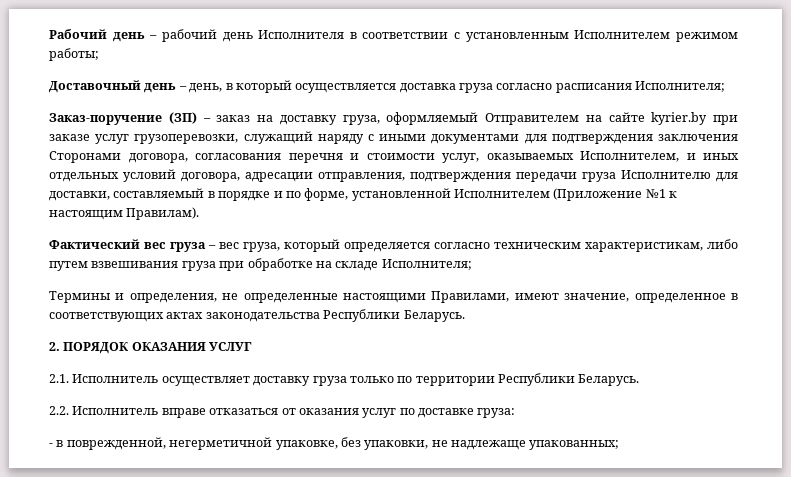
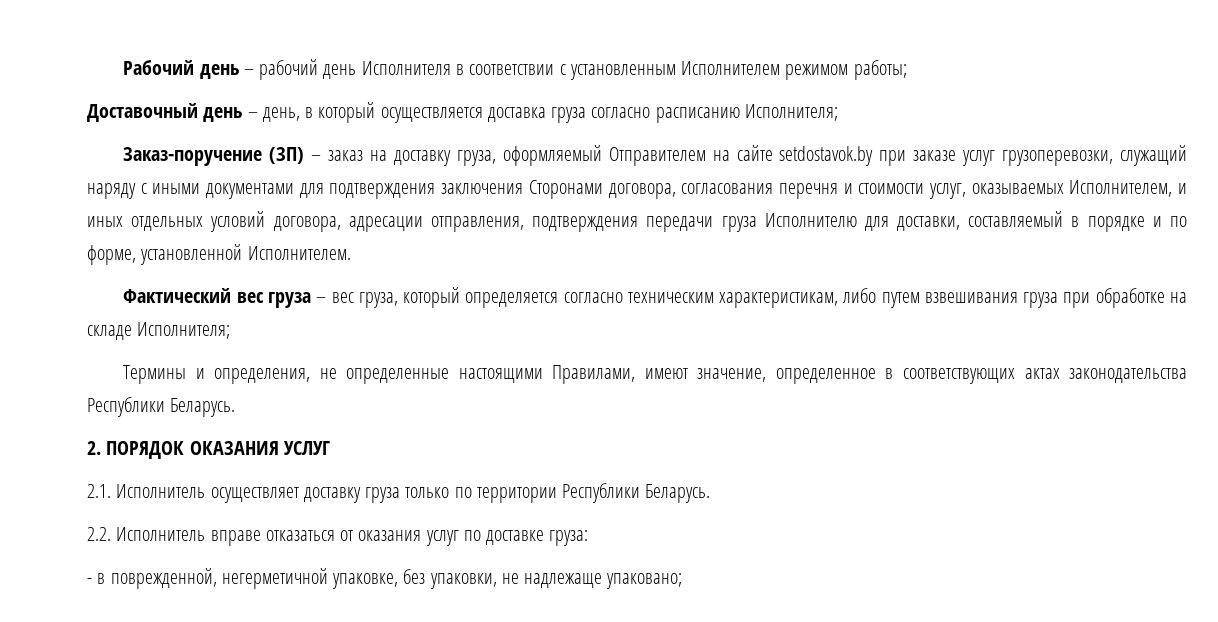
[555,83,632,93] расписания -> [655,107,740,123] расписанию
[651,112,708,125] kyrier.by -> [779,146,874,166] setdostavok.by
[454,188,678,201] [49,207,200,220] Исполнителем (Приложение №1 к настоящим Правилам). -> [247,246,351,260] Исполнителем.
[529,440,620,450] упакованных; -> [606,573,683,589] упаковано;

